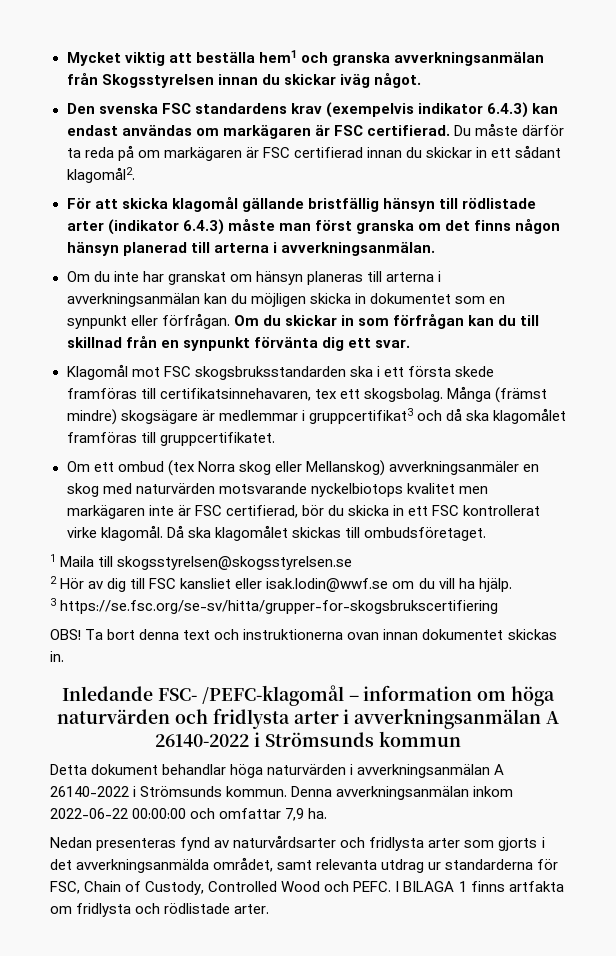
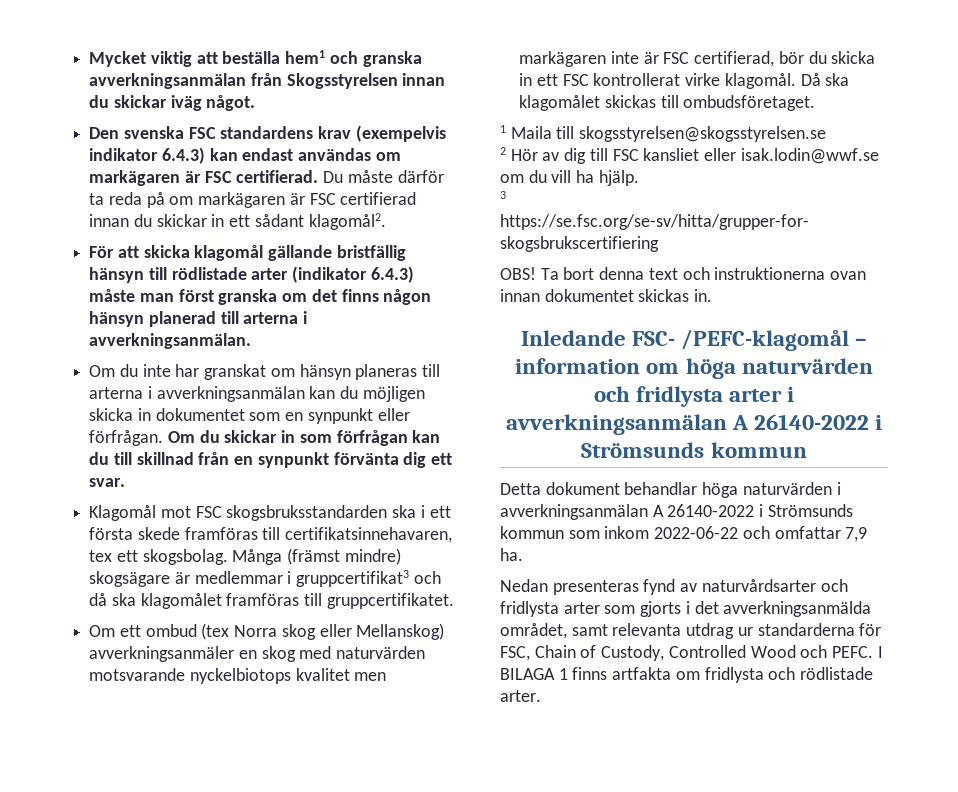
[226,786,470,800] kommun. Denna avverkningsanmälan -> [500,526,600,539] kommun som
[132,808,187,819] 00:00:00 -> (739, 532) none

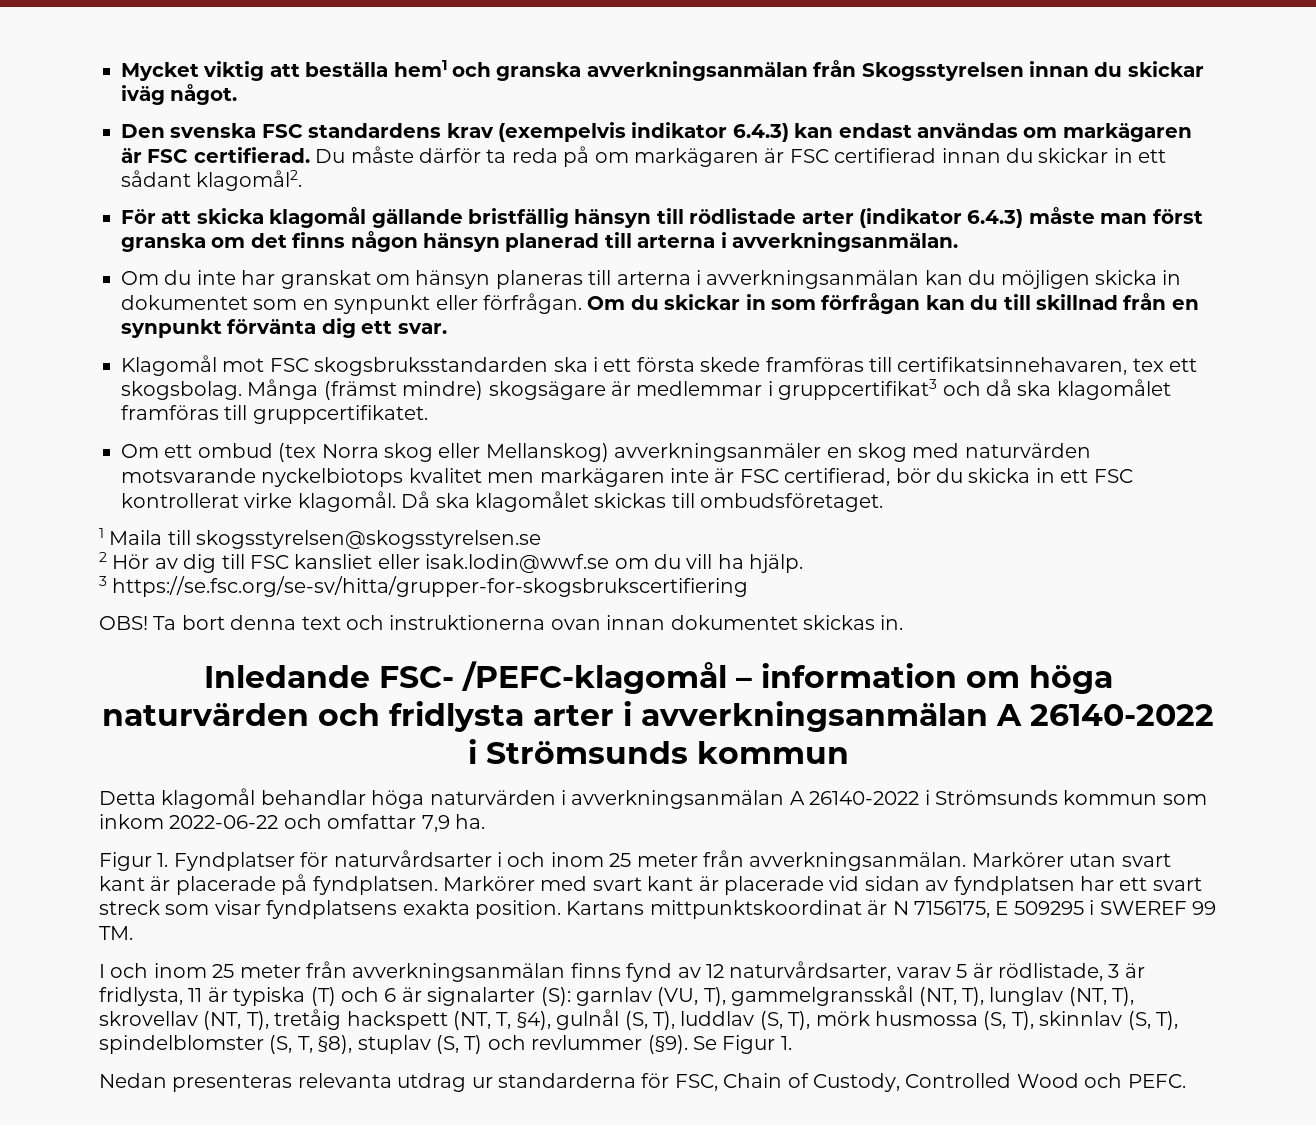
[545,482,620,495] dokument -> [161,788,256,809] klagomål
[500,579,848,595] [500,601,872,617] [500,623,608,639] Nedan presenteras fynd av naturvårdsarter och fridlysta arter som gjorts i det avverkningsanmälda området, samt -> [99,850,1171,871] [99,874,1202,895] [99,900,1216,919] [99,926,133,940] [99,961,1145,982] [99,985,1135,1006] [99,1009,1178,1030] [99,1035,792,1054] [99,1073,293,1092] Figur 1. Fyndplatser för naturvårdsarter i och inom 25 meter från avverkningsanmälan. Markörer utan svart kant är placerade på fyndplatsen. Markörer med svart kant är placerade vid sidan av fyndplatsen har ett svart streck som visar fyndplatsens exakta position. Kartans mittpunktskoordinat är N 7156175, E 509295 i SWEREF 99 TM. // I och inom 25 meter från avverkningsanmälan finns fynd av 12 naturvårdsarter, varav 5 är rödlistade, 3 är fridlysta, 11 är typiska (T) och 6 är signalarter (S): garnlav (VU, T), gammelgransskål (NT, T), lunglav (NT, T), skrovellav (NT, T), tretåig hackspett (NT, T, §4), gulnål (S, T), luddlav (S, T), mörk husmossa (S, T), skinnlav (S, T), spindelblomster (S, T, §8), stuplav (S, T) och revlummer (§9). Se Figur 1. // Nedan presenteras
[877,646,883,658] [500,667,874,683] [500,690,541,702] I BILAGA 1 finns artfakta om fridlysta och rödlistade arter. -> (1186, 1081) none

